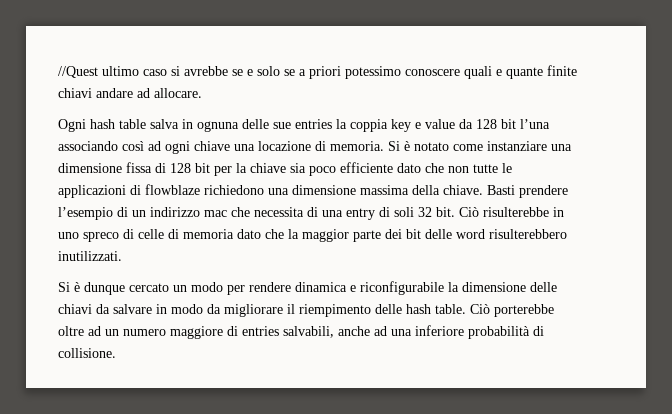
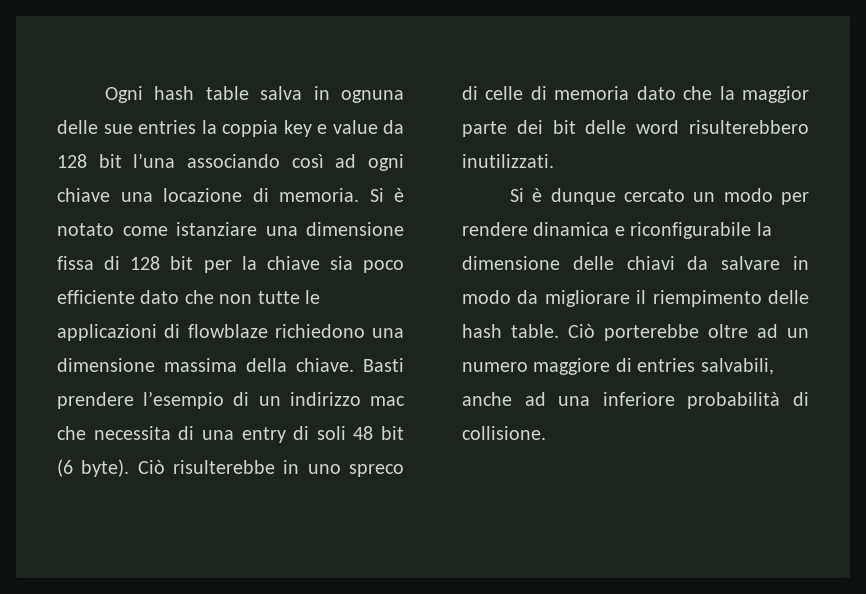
[58,65,577,79] [58,88,202,98] //Quest ultimo caso si avrebbe se e solo se a priori potessimo conoscere quali e quante finite chiavi andare ad allocare. // -> (105, 94) none
[487,141,547,151] instanziare -> [176,222,257,236] istanziare
[418,207,455,217] 32 bit. -> [353,426,404,440] [57,459,130,477] 48 bit (6 byte).

